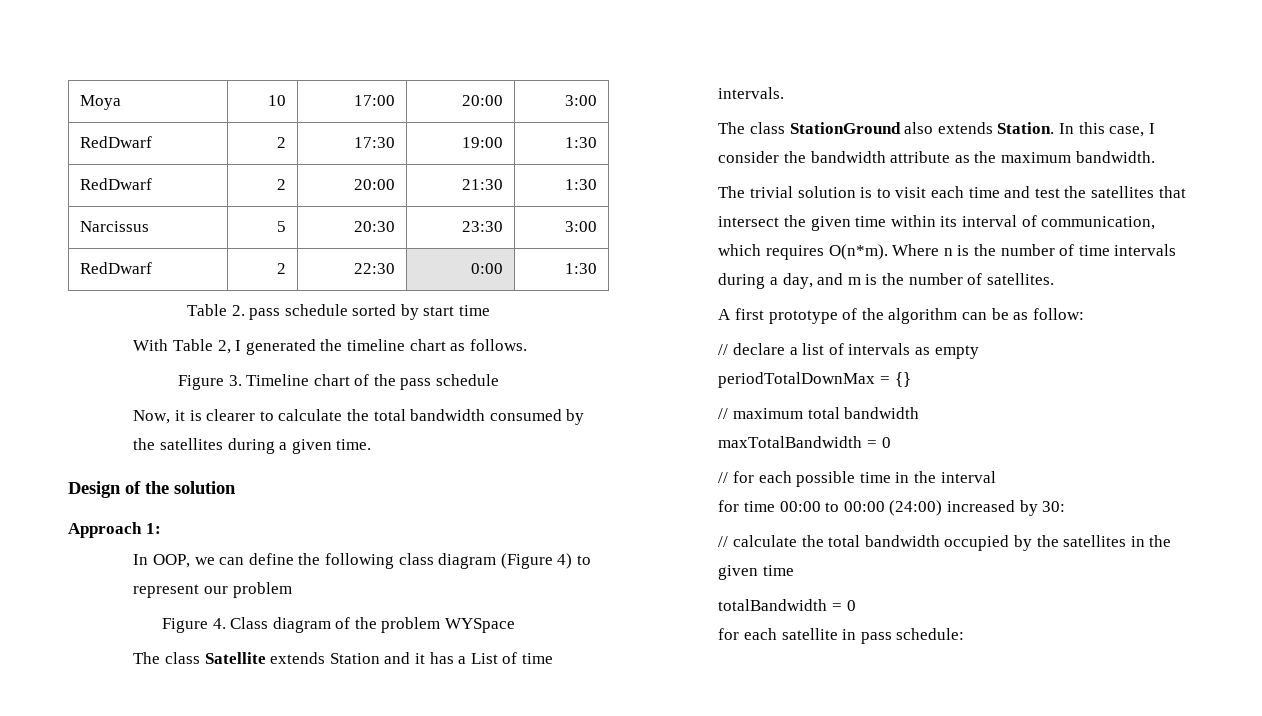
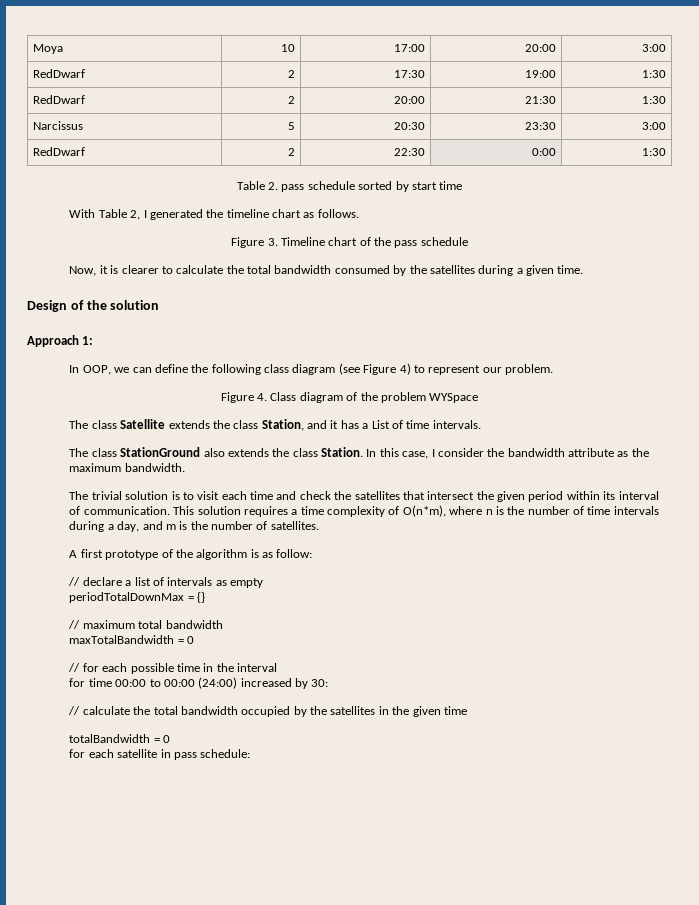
[500,553,553,569] (Figure -> [338,363,397,375] (see Figure
[232,582,292,598] problem -> [505,364,554,375] problem.
[329,653,380,664] Station -> [212,419,304,431] the class Station,
(993, 128) none -> [272,448,318,457] the class
[1034,188,1060,198] test -> [299,491,331,500] check
[855,216,887,227] time -> [528,491,564,502] period
[1041,216,1156,230] [718,244,940,260] communication, which requires O(n*m). Where -> [83,505,483,517] communication. This solution requires a time complexity of O(n*m), where
[961,308,1009,320] can be -> [250,549,259,558] is

